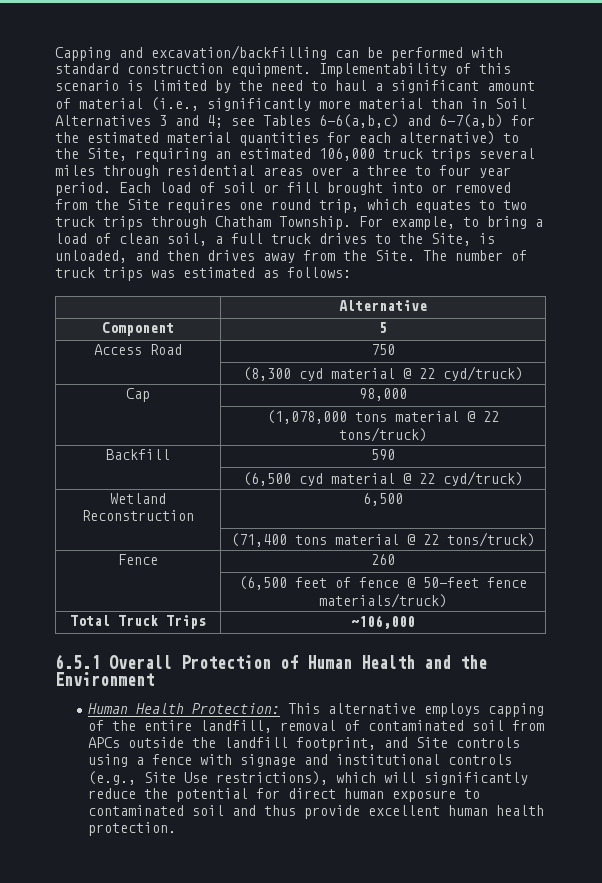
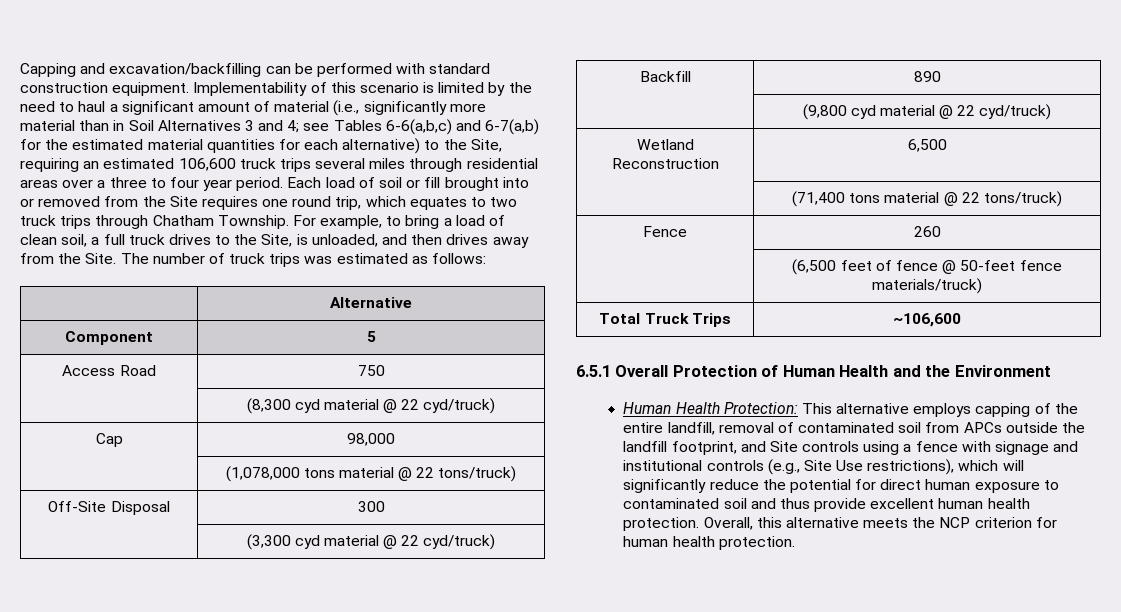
[319,148,375,161] 106,000 -> [178,158,236,171] 106,600
(427, 434) none -> [48,501,170,515] [357,501,385,512] [246,534,496,550] // Off-Site Disposal | 300 // | (3,300 cyd material @ 22 cyd/truck)
[371,449,395,460] [243,472,291,486] 590 // | (6,500 -> [913,71,941,82] [802,104,847,120] 890 // | (9,800
[351,615,415,629] ~106,000 -> [893,313,961,327] ~106,600
(176, 829) none -> [703,517,1057,530] [623,536,795,550] Overall, this alternative meets the NCP criterion for human health protection.

